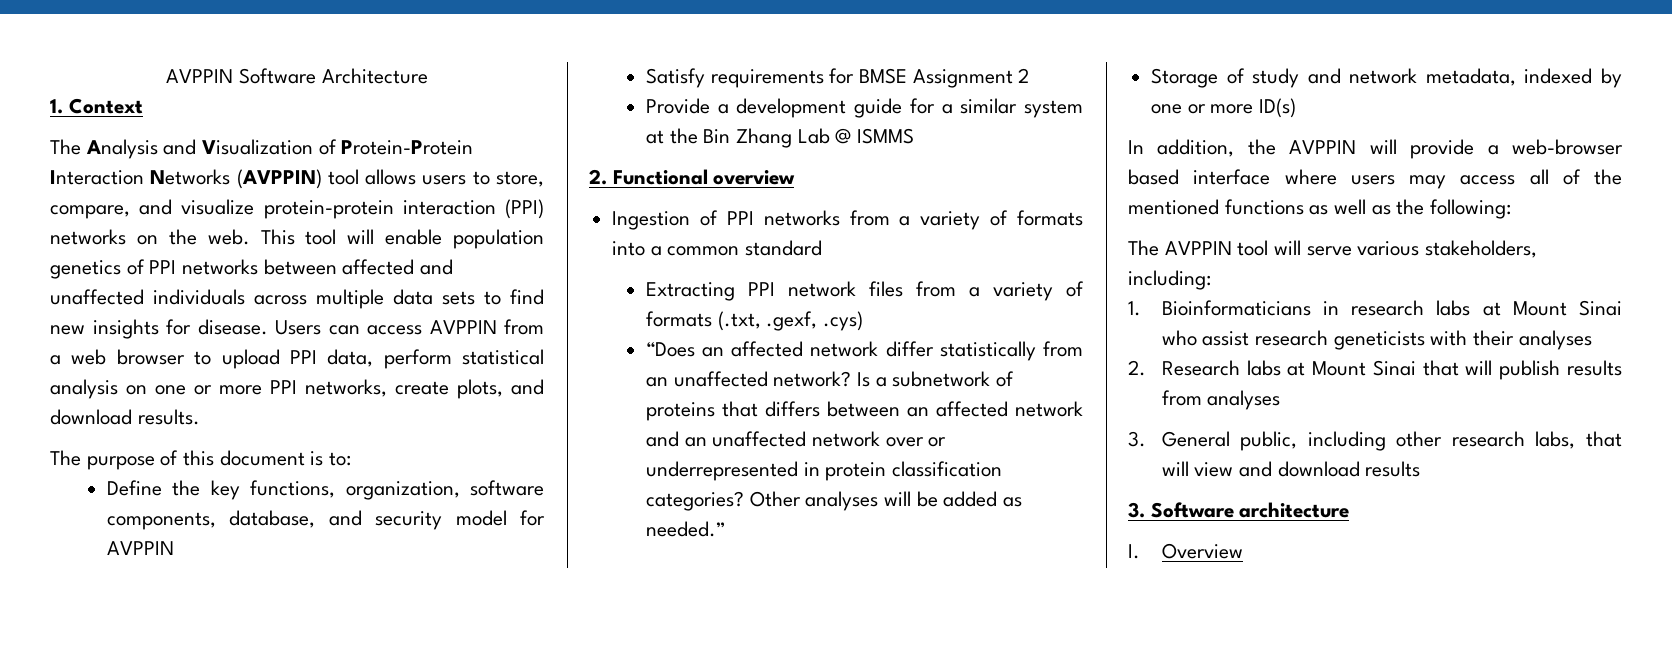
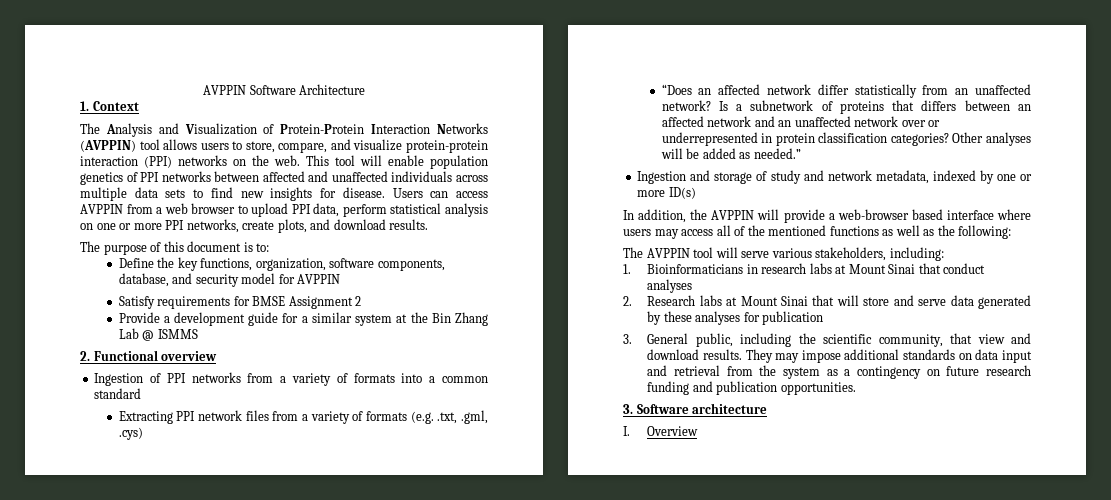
[717,311,818,331] (.txt, .gexf, -> [410,410,489,424] (e.g. .txt, .gml,
[1151,68,1219,88] Storage -> [637,170,753,184] Ingestion and storage
[1161,330,1515,350] who assist research geneticists with their -> [918,263,986,274] that conduct
[1499,360,1622,380] [1161,390,1281,410] publish results from analyses -> [863,295,1031,309] [647,311,824,325] store and serve data generated by these analyses for publication
[1396,431,1622,449] [1161,461,1421,477] other research labs, that will view and download results -> [798,333,1031,347] [647,349,1032,363] [647,365,1031,379] [647,381,856,395] the scientific community, that view and download results. They may impose additional standards on data input and retrieval from the system as a contingency on future research funding and publication opportunities.

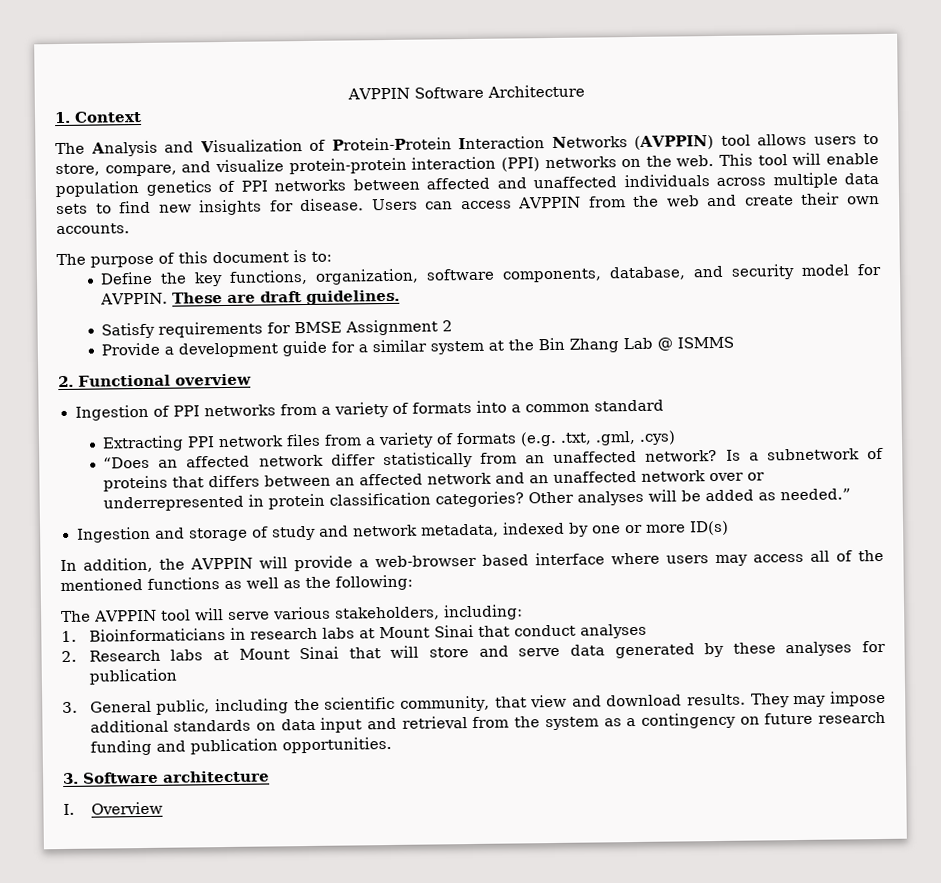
[156,203,488,217] [80,219,429,233] a web browser to upload PPI data, perform statistical analysis on one or more PPI networks, create plots, and download results. -> [633,192,880,207] [56,223,130,235] the web and create their own accounts.
[297,274,341,284] AVPPIN -> [100,289,401,305] AVPPIN. These are draft guidelines.

